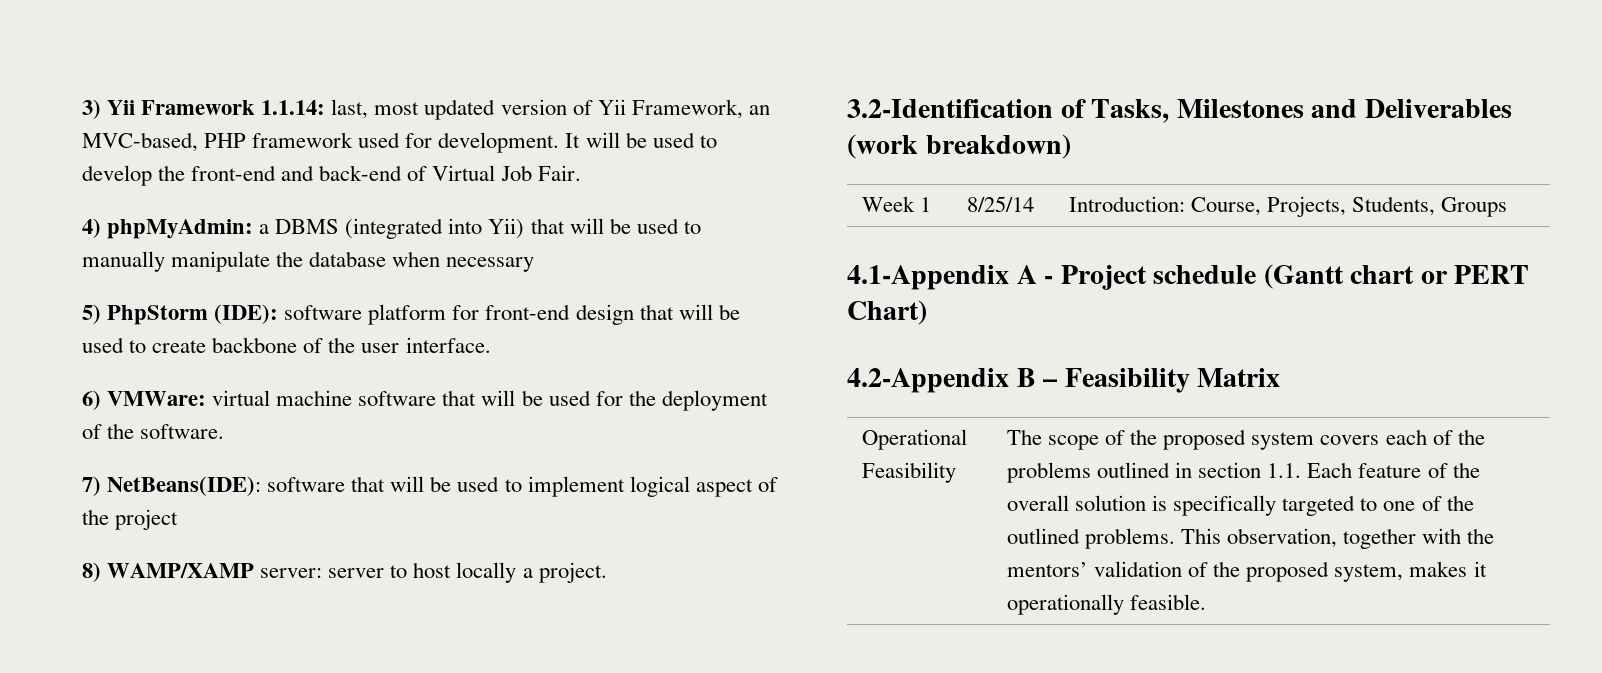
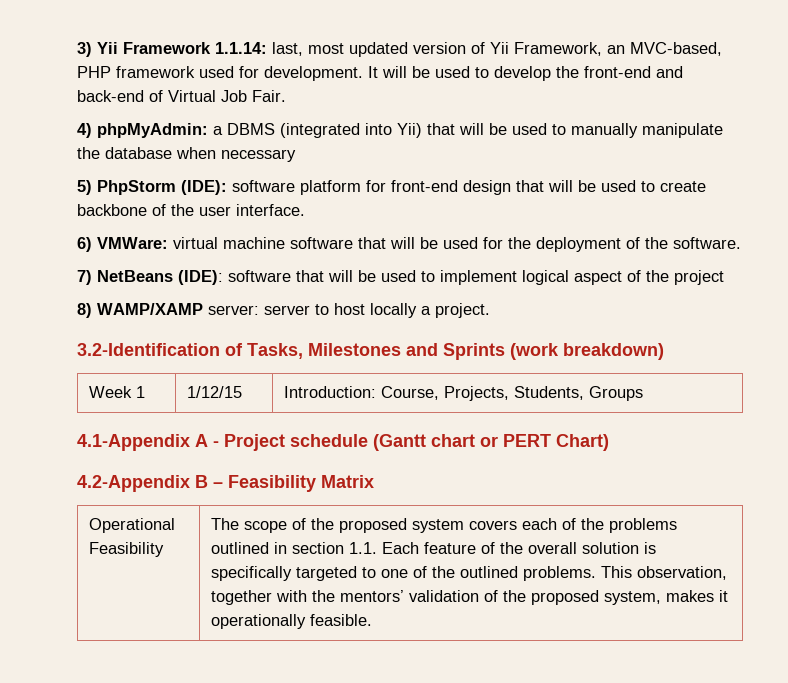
[107,476,262,496] NetBeans(IDE): -> [97,270,223,285] NetBeans (IDE):
[1364,99,1512,118] Deliverables -> [443,343,505,360] Sprints
[967,196,1035,212] 8/25/14 -> [186,386,242,398] 1/12/15

